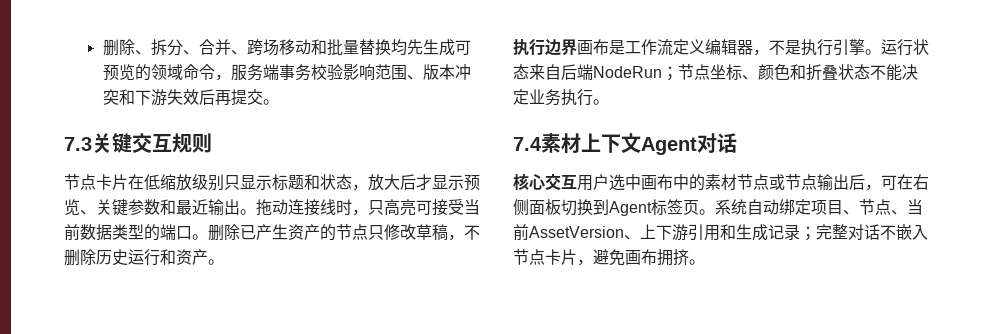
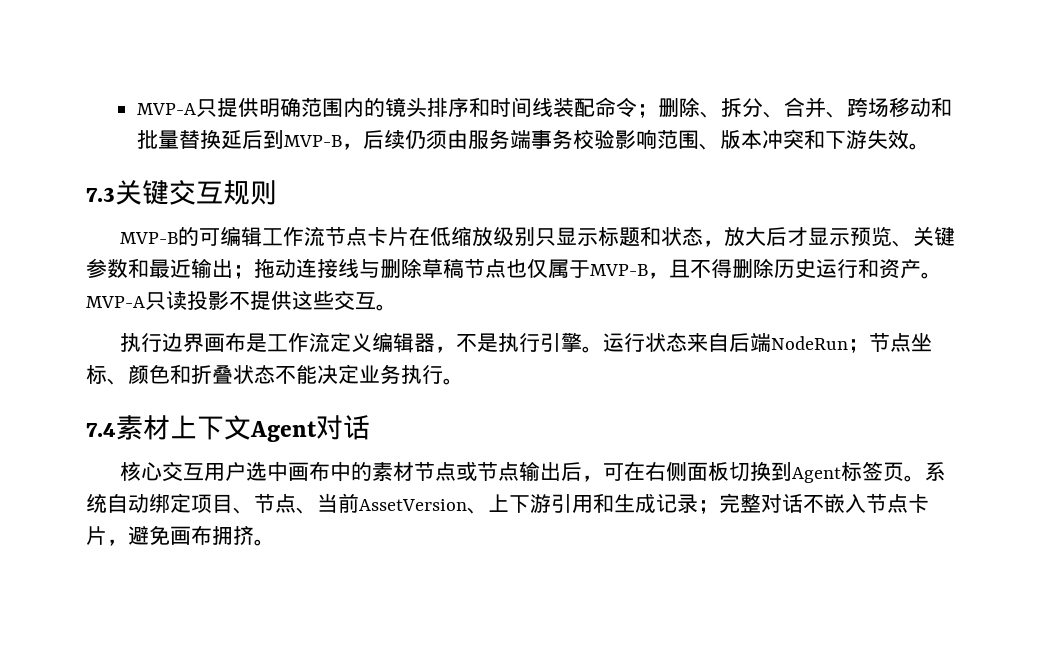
(102, 47) none -> [136,97,658,118] MVP-A只提供明确范围内的镜头排序和时间线装配命令；
[390,39,471,56] [102,64,231,81] 均先生成可预览的领域命令， -> [220,130,468,150] 延后到MVP-B，后续仍须由
[198,89,263,106] 后再提交 -> (909, 139) none
(212, 143) none -> [119,226,325,247] MVP-B的可编辑工作流
[240,209,256,215] 。 -> [233,265,254,279] ；
[336,199,480,216] [64,224,480,241] 时，只高亮可接受当前数据类型的端口。删除已产生资产的节点只修改草稿，不 -> [359,258,732,279] 与删除草稿节点也仅属于MVP-B，且不得
(224, 262) none -> [86,290,397,311] MVP-A只读投影不提供这些交互。

